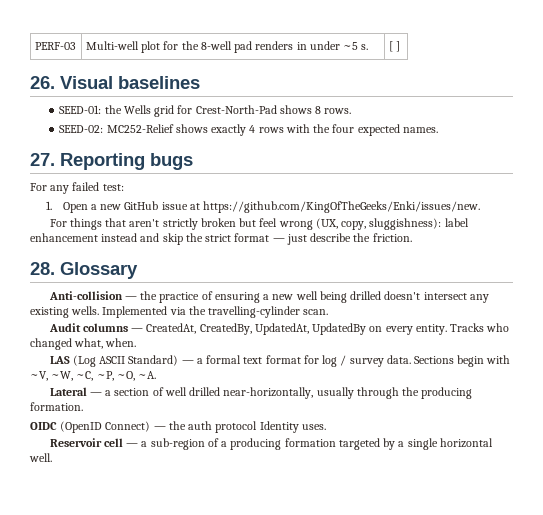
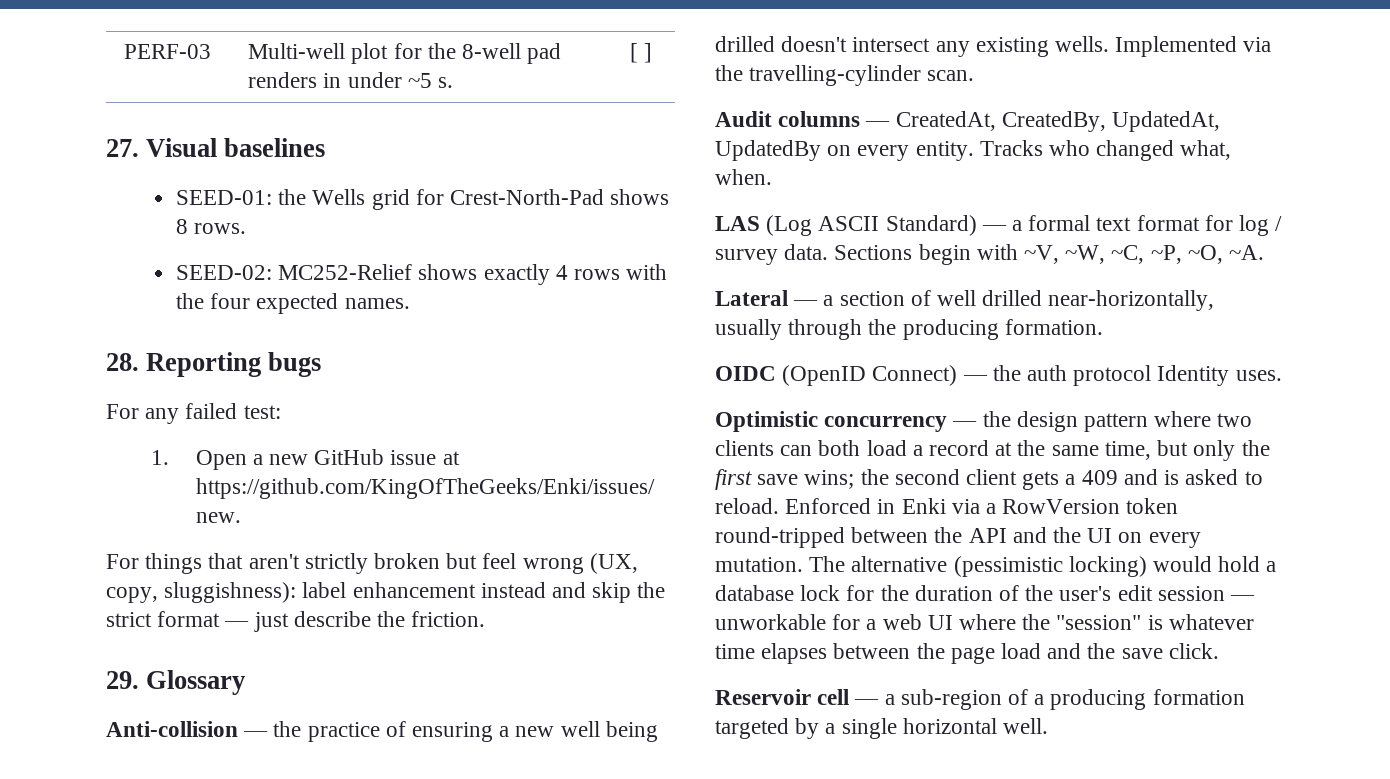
[30,76,55,89] 26. -> [106,139,139,157] 27.
[30,153,55,166] 27. -> [106,353,139,371] 28.
[30,262,55,275] 28. -> [106,671,139,689] 29.
(326, 427) none -> [715,411,1253,432] [715,440,1270,461] [715,469,1263,490] [715,498,1179,514] [715,527,1201,548] [715,556,1277,577] [715,585,1256,601] [715,614,1254,630] [715,643,1219,664] // Optimistic concurrency — the design pattern where two clients can both load a record at the same time, but only the first save wins; the second client gets a 409 and is asked to reload. Enforced in Enki via a RowVersion token round-tripped between the API and the UI on every mutation. The alternative (pessimistic locking) would hold a database lock for the duration of the user's edit session — unworkable for a web UI where the "session" is whatever time elapses between the page load and the save click.

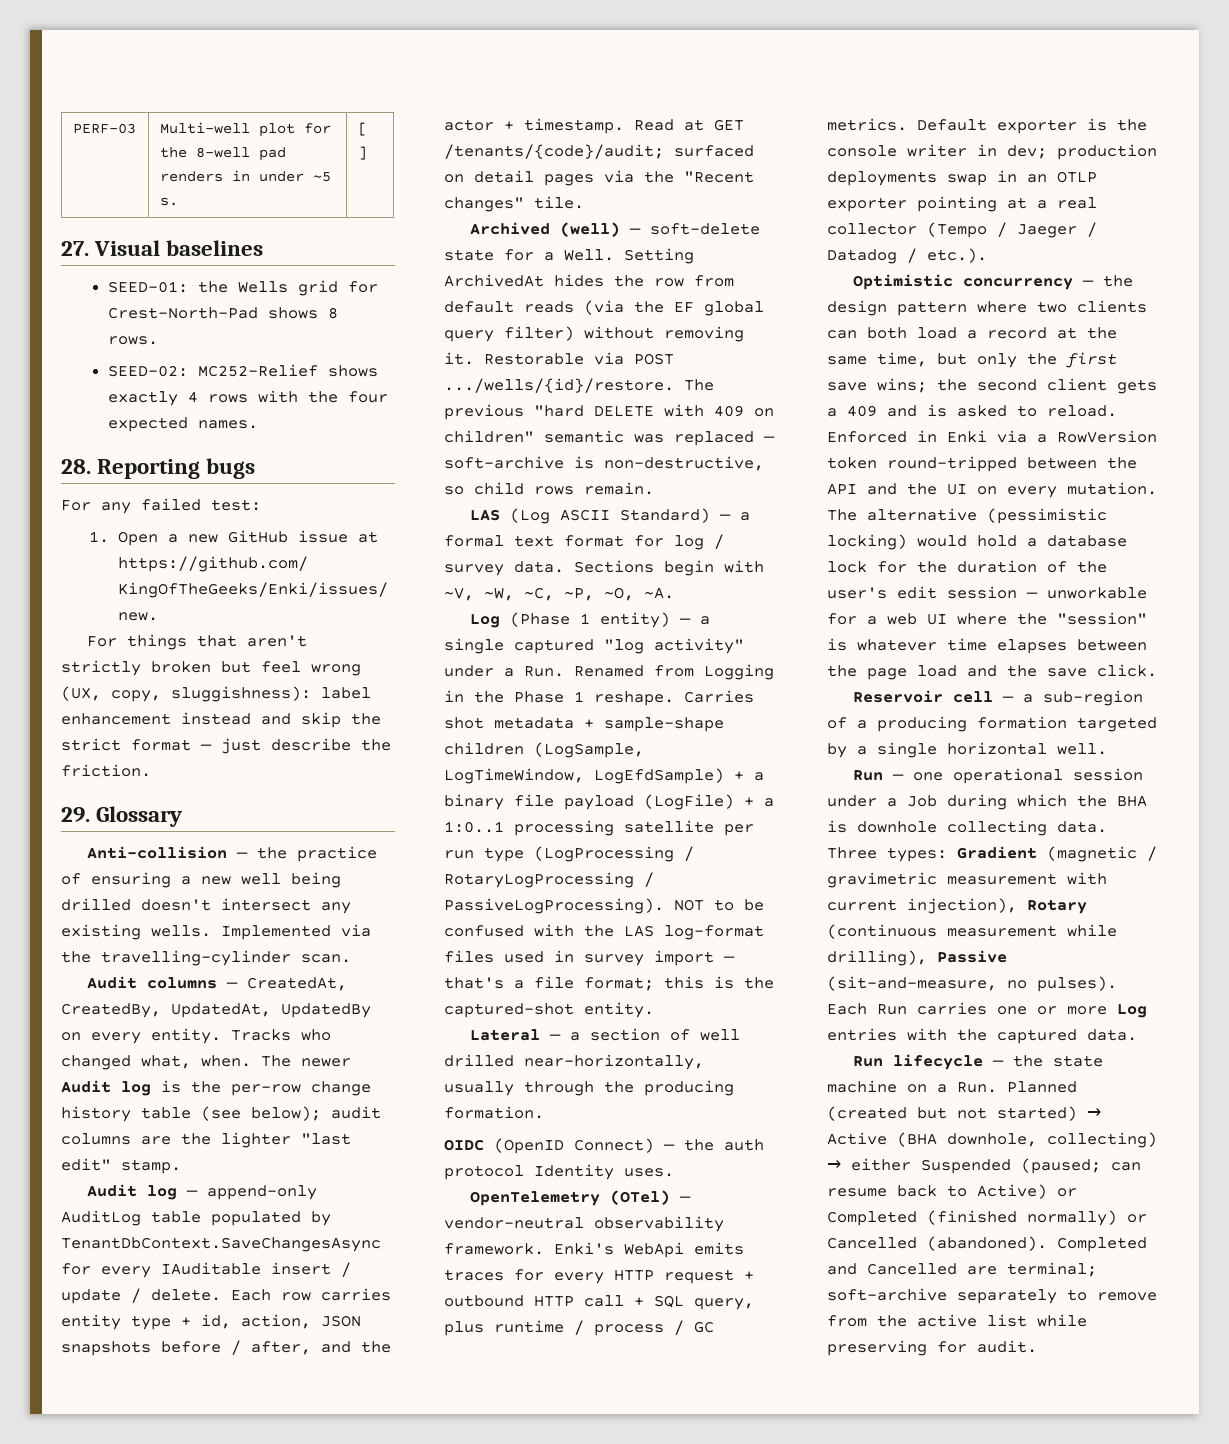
(772, 177) none -> [261,1055,351,1067] [61,1080,371,1096] [61,1106,381,1122] [61,1132,351,1148] [61,1158,181,1174] [87,1184,318,1200] [61,1210,331,1226] [61,1237,381,1252] [61,1262,351,1278] [61,1288,391,1304] [61,1314,361,1330] [61,1340,391,1356] [444,118,744,134] [444,144,754,159] [444,170,754,186] [444,196,584,212] [470,222,761,237] [444,248,694,264] [444,274,734,287] [444,300,764,316] [444,326,744,342] [444,352,674,365] [444,378,714,393] [444,404,774,420] [444,430,775,446] [444,456,764,471] [444,482,654,495] The newer Audit log is the per-row change history table (see below); audit columns are the lighter "last edit" stamp. // Audit log — append-only AuditLog table populated by TenantDbContext.SaveChangesAsync for every IAuditable insert / update / delete. Each row carries entity type + id, action, JSON snapshots before / after, and the actor + timestamp. Read at GET /tenants/{code}/audit; surfaced on detail pages via the "Recent changes" tile. // Archived (well) — soft-delete state for a Well. Setting ArchivedAt hides the row from default reads (via the EF global query filter) without removing it. Restorable via POST .../wells/{id}/restore. The previous "hard DELETE with 409 on children" semantic was replaced — soft-archive is non-destructive, so child rows remain.
(1265, 252) none -> [470,612,711,628] [444,638,744,654] [444,664,774,680] [444,690,754,706] [444,717,724,732] [444,742,644,758] [444,768,764,784] [444,794,774,810] [444,820,754,836] [444,846,694,862] [444,872,654,888] [444,898,764,914] [444,924,764,940] [444,950,735,966] [444,976,774,991] [444,1002,654,1018] // Log (Phase 1 entity) — a single captured "log activity" under a Run. Renamed from Logging in the Phase 1 reshape. Carries shot metadata + sample-shape children (LogSample, LogTimeWindow, LogEfdSample) + a binary file payload (LogFile) + a 1:0..1 processing satellite per run type (LogProcessing / RotaryLogProcessing / PassiveLogProcessing). NOT to be confused with the LAS log-format files used in survey import — that's a file format; this is the captured-shot entity.
(1282, 375) none -> [470,1190,692,1206] [444,1216,724,1232] [444,1242,744,1258] [444,1269,754,1284] [444,1295,754,1310] [444,1320,714,1336] [827,118,1147,134] [827,144,1157,160] [827,170,1097,186] [827,196,1097,212] [827,222,1097,238] [827,248,987,264] // OpenTelemetry (OTel) — vendor-neutral observability framework. Enki's WebApi emits traces for every HTTP request + outbound HTTP call + SQL query, plus runtime / process / GC metrics. Default exporter is the console writer in dev; production deployments swap in an OTLP exporter pointing at a real collector (Tempo / Jaeger / Datadog / etc.).
(1049, 726) none -> [853,768,1144,784] [827,794,1147,810] [827,820,1107,836] [827,846,1157,862] [827,872,1107,888] [827,898,1087,914] [827,924,1117,939] [827,950,1007,966] [827,976,1117,992] [827,1002,1147,1018] [827,1028,1137,1044] [853,1054,1104,1070] [827,1080,1077,1093] [827,1106,1101,1121] [827,1132,1157,1148] [827,1158,1141,1174] [827,1184,1077,1199] [827,1210,1147,1226] [827,1236,1147,1252] [827,1262,1097,1277] [827,1288,1157,1304] [827,1314,1087,1327] [827,1340,1037,1356] // Run — one operational session under a Job during which the BHA is downhole collecting data. Three types: Gradient (magnetic / gravimetric measurement with current injection), Rotary (continuous measurement while drilling), Passive (sit-and-measure, no pulses). Each Run carries one or more Log entries with the captured data. // Run lifecycle — the state machine on a Run. Planned (created but not started) → Active (BHA downhole, collecting) → either Suspended (paused; can resume back to Active) or Completed (finished normally) or Cancelled (abandoned). Completed and Cancelled are terminal; soft-archive separately to remove from the active list while preserving for audit.

